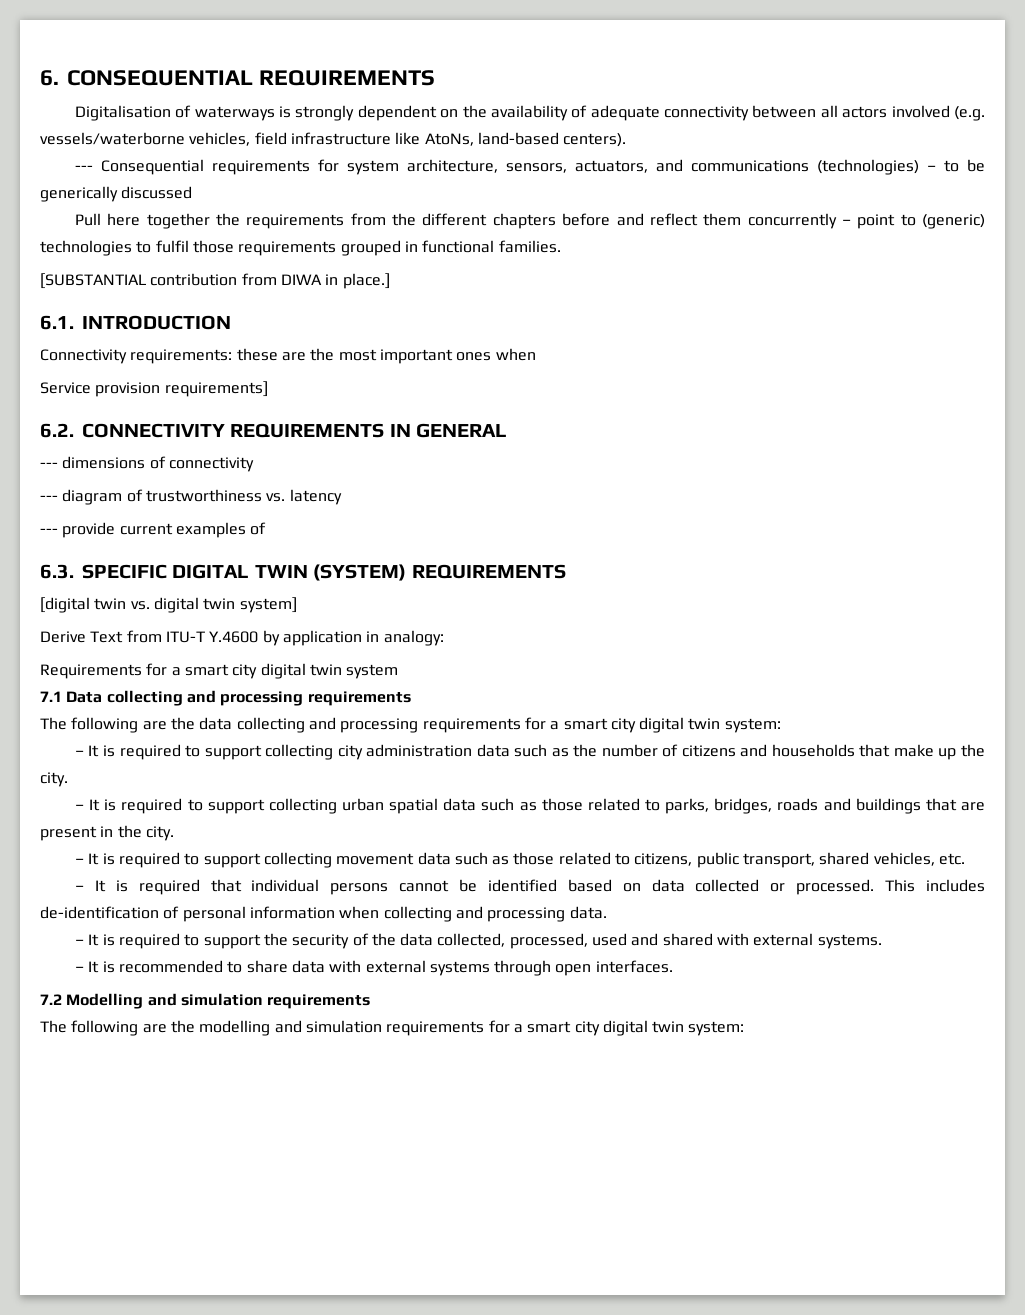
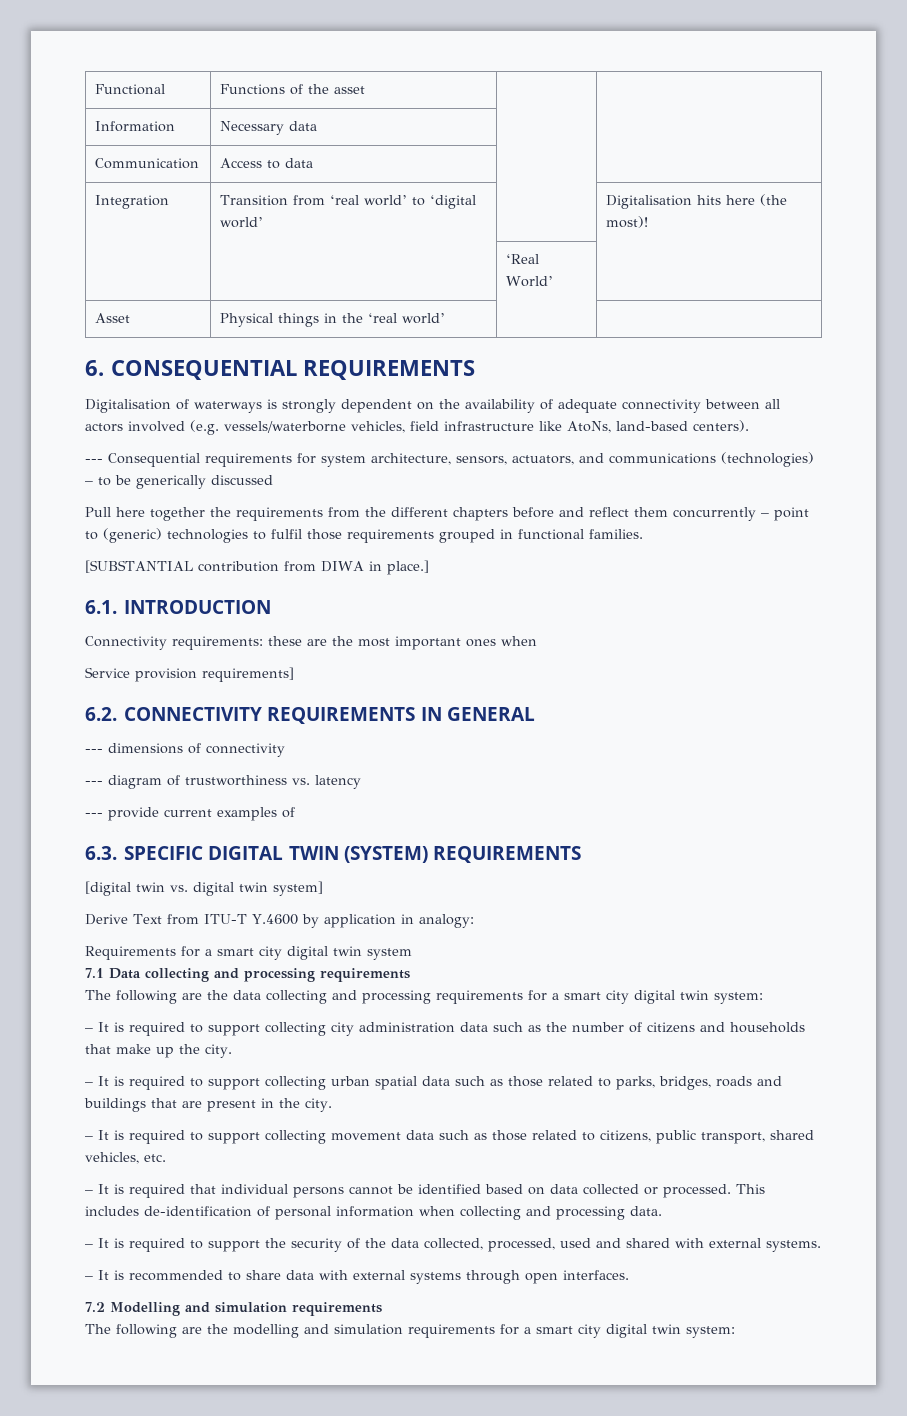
(40, 78) none -> [95,84,166,95] [220,84,366,95] [95,121,176,132] [220,121,318,135] [95,158,200,169] [220,158,314,169] [95,195,170,209] [220,195,477,209] [220,217,264,228] [606,194,788,209] [606,216,649,228] [506,254,540,264] [506,276,554,287] [95,313,131,323] [220,313,446,327] Functional | Functions of the asset | | // Information | Necessary data | | // Communication | Access to data | | // Integration | Transition from ‘real world’ to ‘digital world’ | | Digitalisation hits here (the most)! // | | ‘Real World’ | // Asset | Physical things in the ‘real world’ | | //

